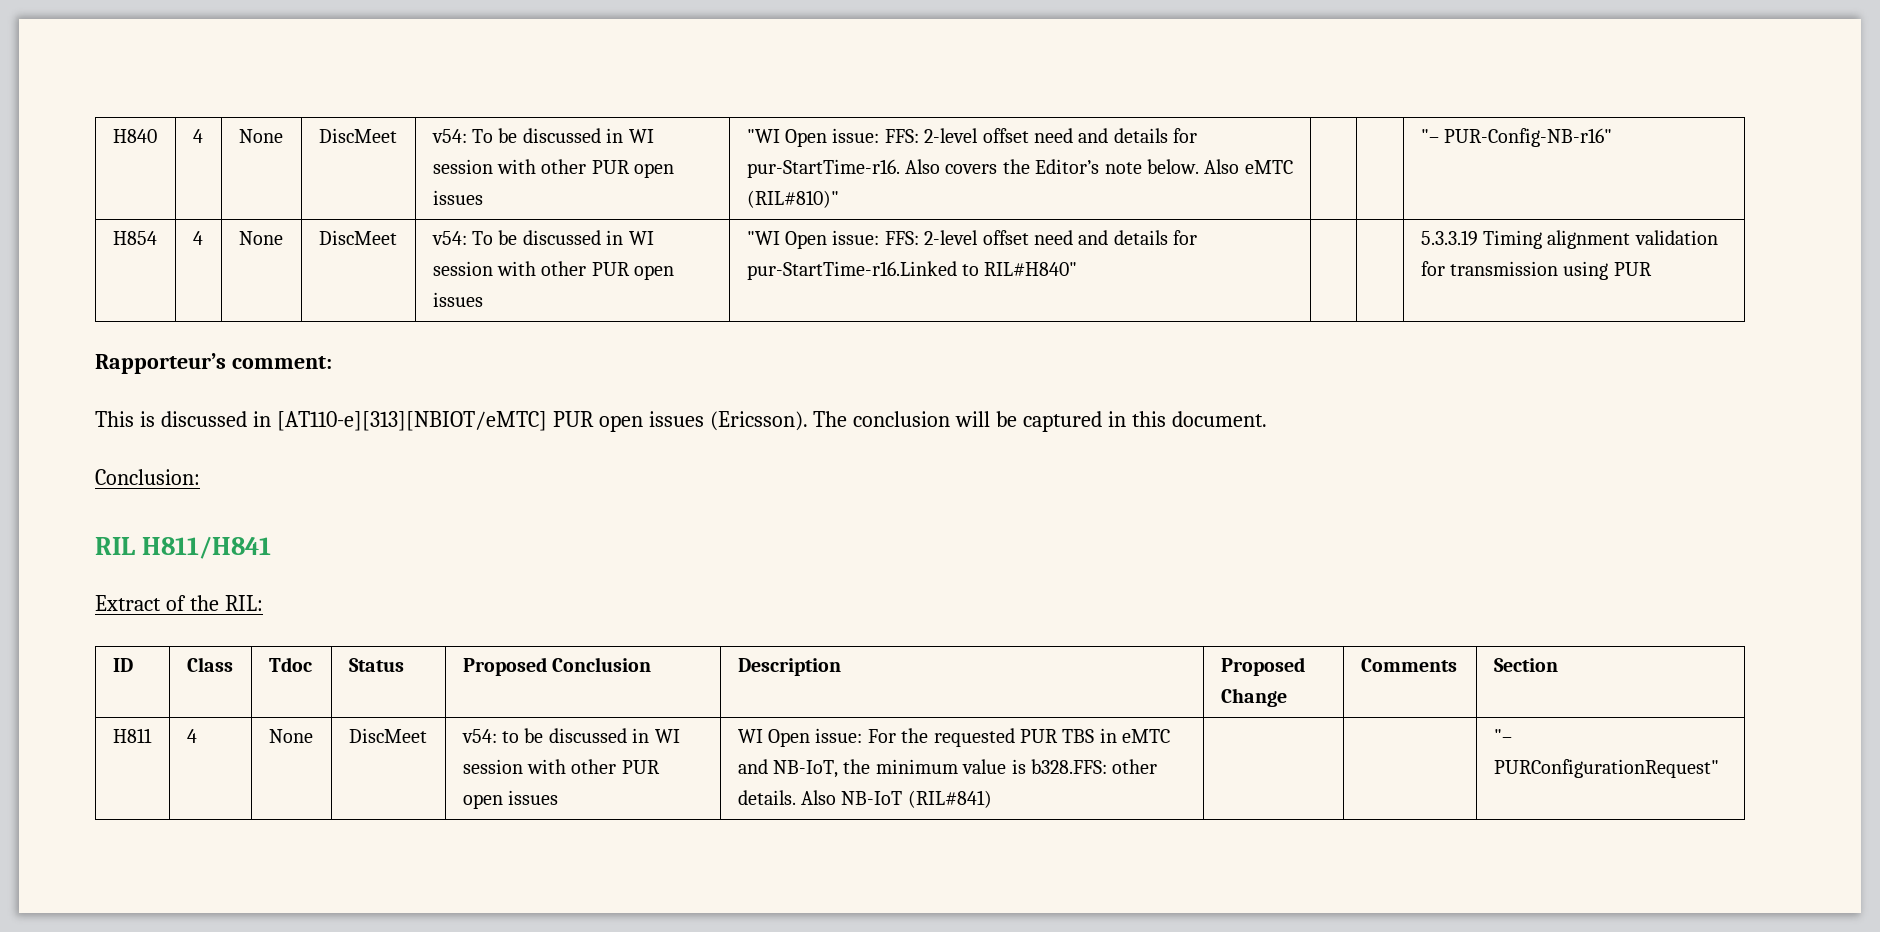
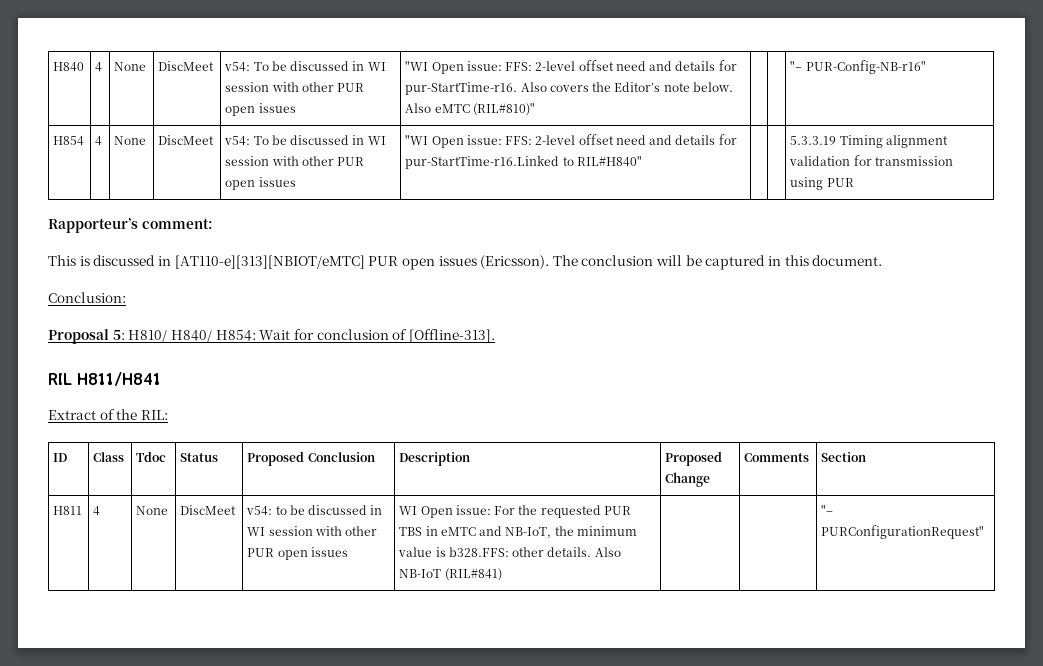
(200, 477) none -> [48,329,495,344] // Proposal 5: H810/ H840/ H854: Wait for conclusion of [Offline-313].

